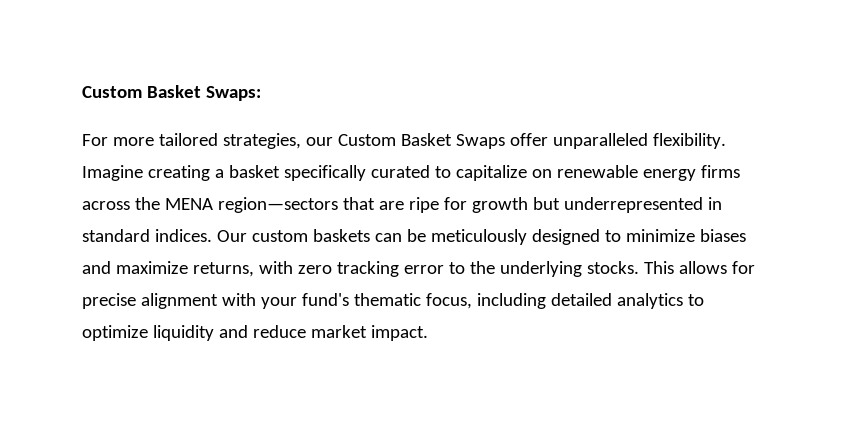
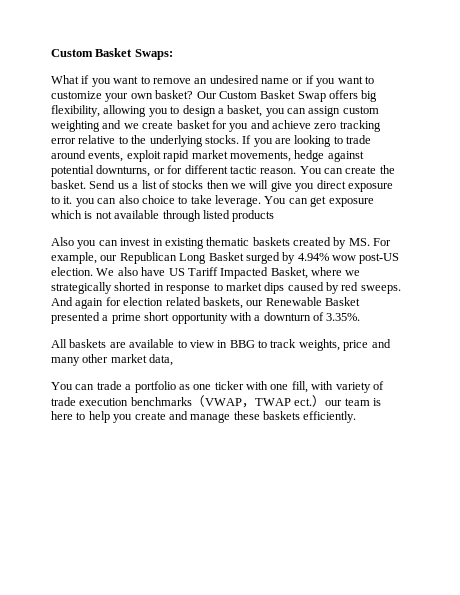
[82,133,726,149] [82,165,740,181] [82,197,722,213] [82,229,746,245] [82,261,293,277] For more tailored strategies, our Custom Basket Swaps offer unparalleled flexibility. Imagine creating a basket specifically curated to capitalize on renewable energy firms across the MENA region—sectors that are ripe for growth but underrepresented in standard indices. Our custom baskets can be meticulously designed to minimize biases and maximize returns, with -> [51,75,374,87] [51,90,378,102] [51,105,379,117] [51,120,311,132] What if you want to remove an undesired name or if you want to customize your own basket? Our Custom Basket Swap offers big flexibility, allowing you to design a basket, you can assign custom weighting and we create basket for you and achieve
(444, 269) none -> [78,135,116,144] relative
[643,261,755,274] [82,293,704,309] [82,325,428,341] This allows for precise alignment with your fund's thematic focus, including detailed analytics to optimize liquidity and reduce market impact. -> [242,135,372,147] [51,150,364,162] [51,165,395,177] [51,180,393,192] [51,195,374,207] [51,210,275,222] [51,237,392,249] [51,252,400,264] [51,267,361,279] [51,282,401,294] [51,297,360,309] [51,312,361,324] [51,339,391,351] [51,354,174,366] [51,381,384,393] [51,395,381,408] [51,411,357,423] If you are looking to trade around events, exploit rapid market movements, hedge against potential downturns, or for different tactic reason. You can create the basket. Send us a list of stocks then we will give you direct exposure to it. you can also choice to take leverage. You can get exposure which is not available through listed products // Also you can invest in existing thematic baskets created by MS. For example, our Republican Long Basket surged by 4.94% wow post-US election. We also have US Tariff Impacted Basket, where we strategically shorted in response to market dips caused by red sweeps. And again for election related baskets, our Renewable Basket presented a prime short opportunity with a downturn of 3.35%. // All baskets are available to view in BBG to track weights, price and many other market data, // You can trade a portfolio as one ticker with one fill, with variety of trade execution benchmarks（VWAP，TWAP ect.）our team is here to help you create and manage these baskets efficiently.

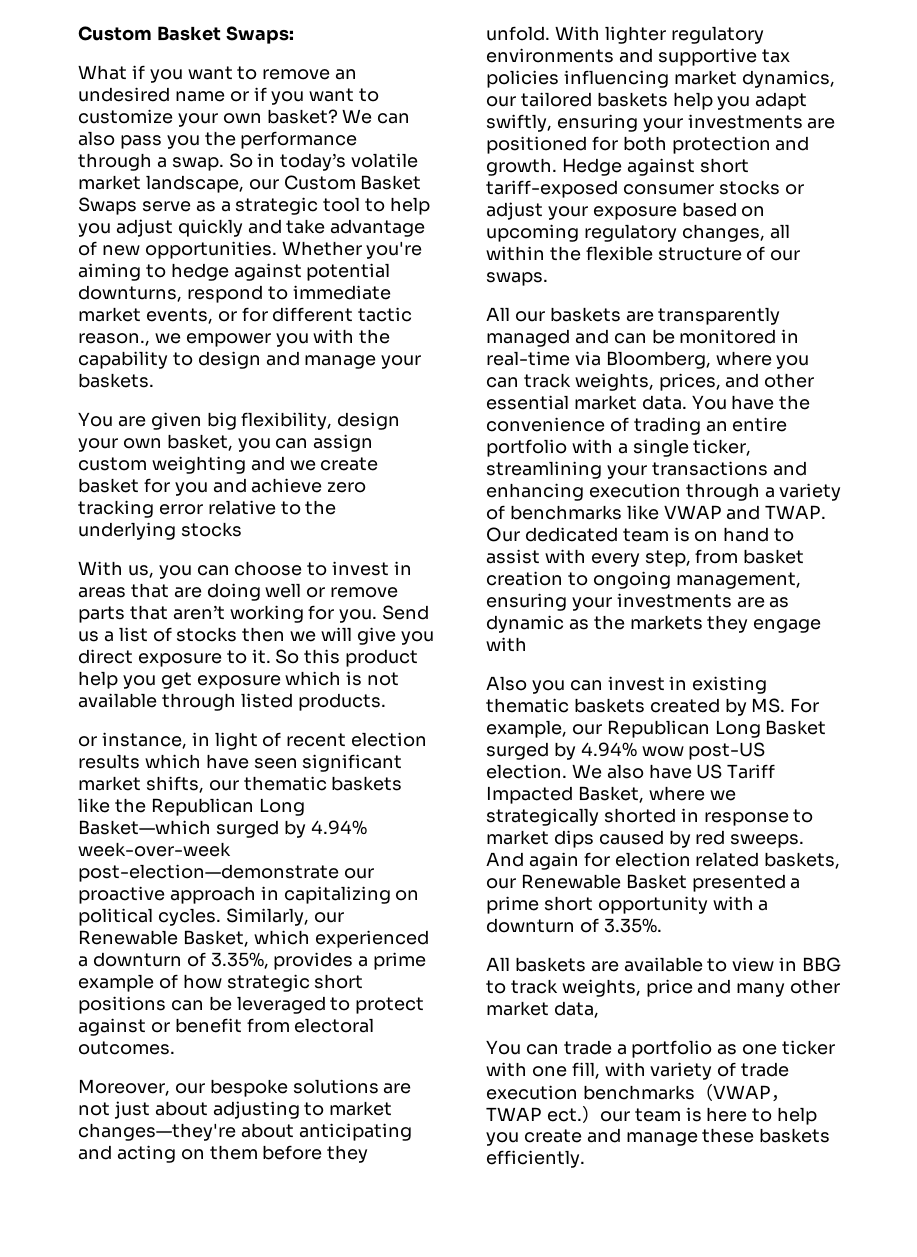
[196,90,378,102] [51,105,224,117] Our Custom Basket Swap offers big flexibility, allowing you to design a -> [342,109,411,124] [78,131,358,149] [78,153,419,171] [78,175,422,193] [78,197,431,215] [78,219,426,237] [78,241,423,259] [78,263,391,281] [78,285,391,303] [78,307,413,324] [78,329,391,347] [78,351,422,369] [78,373,154,388] [78,412,401,430] [78,438,162,452] We can also pass you the performance through a swap. So in today’s volatile market landscape, our Custom Basket Swaps serve as a strategic tool to help you adjust quickly and take advantage of new opportunities. Whether you're aiming to hedge against potential downturns, respond to immediate market events, or for different tactic reason., we empower you with the capability to design and manage your baskets. // You are given big flexibility, design your own
[204,135,372,147] [51,150,364,162] [51,165,395,177] [51,180,86,189] stocks. If you are looking to trade around events, exploit rapid market movements, hedge against potential downturns, or for different tactic reason. You can create the basket. -> [180,522,242,537] [78,561,413,579] [78,583,399,601] [78,605,378,623] stocks // With us, you can choose to invest in areas that are doing well or remove parts that aren’t working for you.
[75,195,308,207] you can also choice to take leverage. You can -> [275,649,419,667] [78,671,156,689] So this product help you
[232,210,275,222] products -> [297,693,386,711] [78,732,428,750] [78,754,403,772] [78,776,403,793] [78,798,305,816] [78,820,367,838] [78,842,231,857] [78,864,374,882] [78,886,420,904] [78,908,344,926] [78,930,429,948] [78,952,427,970] [78,974,364,992] [78,996,425,1014] [78,1018,375,1036] [78,1041,175,1055] [78,1079,412,1097] [78,1101,393,1119] [78,1123,412,1141] [78,1145,369,1163] [486,26,764,44] [486,48,790,66] [486,70,835,88] [486,92,808,110] [486,114,836,132] [486,136,810,154] [486,158,749,176] [486,180,804,198] [486,202,766,220] [486,224,790,242] [486,246,801,261] [486,272,548,286] [486,307,781,325] [486,329,800,347] [486,351,810,369] [486,373,815,391] [486,395,811,410] [486,417,788,435] [486,439,752,457] [486,461,807,479] [486,483,842,501] [486,505,827,520] [486,527,795,542] [486,549,805,567] [486,571,801,589] [486,593,790,611] [486,615,822,633] [486,637,527,652] products. // or instance, in light of recent election results which have seen significant market shifts, our thematic baskets like the Republican Long Basket—which surged by 4.94% week-over-week post-election—demonstrate our proactive approach in capitalizing on political cycles. Similarly, our Renewable Basket, which experienced a downturn of 3.35%, provides a prime example of how strategic short positions can be leveraged to protect against or benefit from electoral outcomes. // Moreover, our bespoke solutions are not just about adjusting to market changes—they're about anticipating and acting on them before they unfold. With lighter regulatory environments and supportive tax policies influencing market dynamics, our tailored baskets help you adapt swiftly, ensuring your investments are positioned for both protection and growth. Hedge against short tariff-exposed consumer stocks or adjust your exposure based on upcoming regulatory changes, all within the flexible structure of our swaps. // All our baskets are transparently managed and can be monitored in real-time via Bloomberg, where you can track weights, prices, and other essential market data. You have the convenience of trading an entire portfolio with a single ticker, streamlining your transactions and enhancing execution through a variety of benchmarks like VWAP and TWAP. Our dedicated team is on hand to assist with every step, from basket creation to ongoing management, ensuring your investments are as dynamic as the markets they engage with

